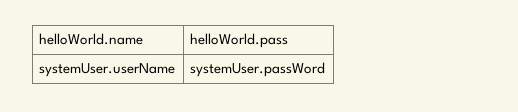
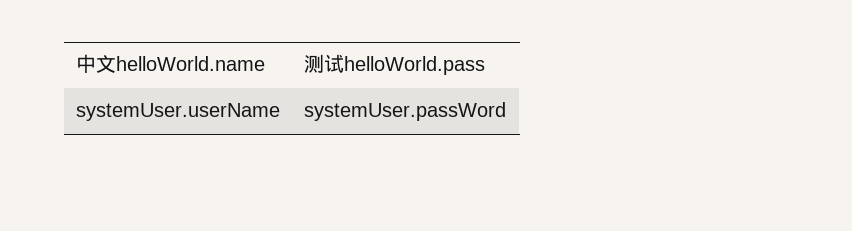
(39, 39) none -> [75,54,116,73] 中文
(144, 39) none -> [303,54,344,73] 测试

